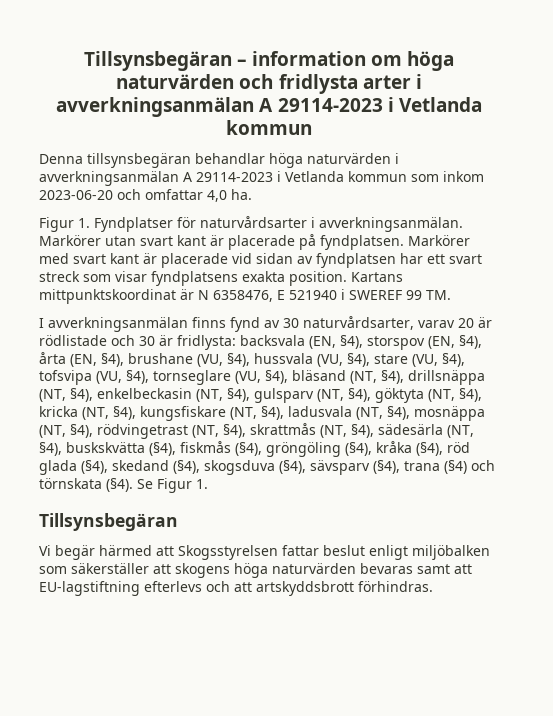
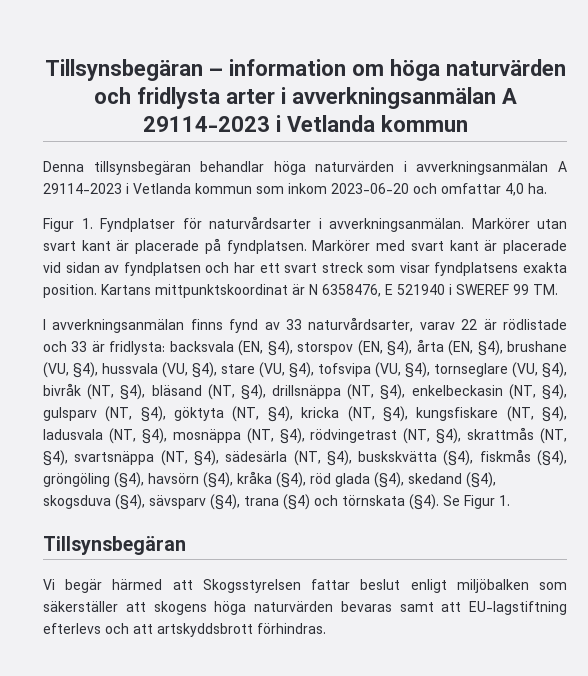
(396, 260) none -> [205,262,230,273] och
[283,318,299,328] 30 -> [286,319,302,330] 33
[458,318,474,328] 20 -> [461,319,478,330] 22
[139,336,155,346] 30 -> [71,341,88,352] 33
(288, 377) none -> [43,383,146,400] bivråk (NT, §4),
(374, 431) none -> [74,450,219,466] svartsnäppa (NT, §4),
(372, 449) none -> [148,472,233,488] havsörn (§4),

